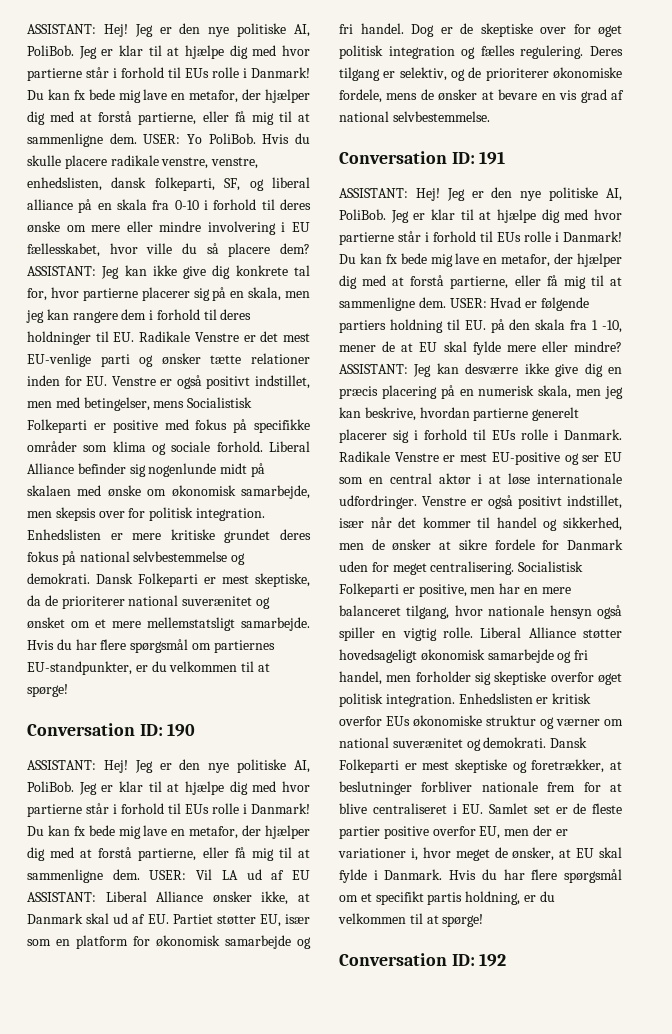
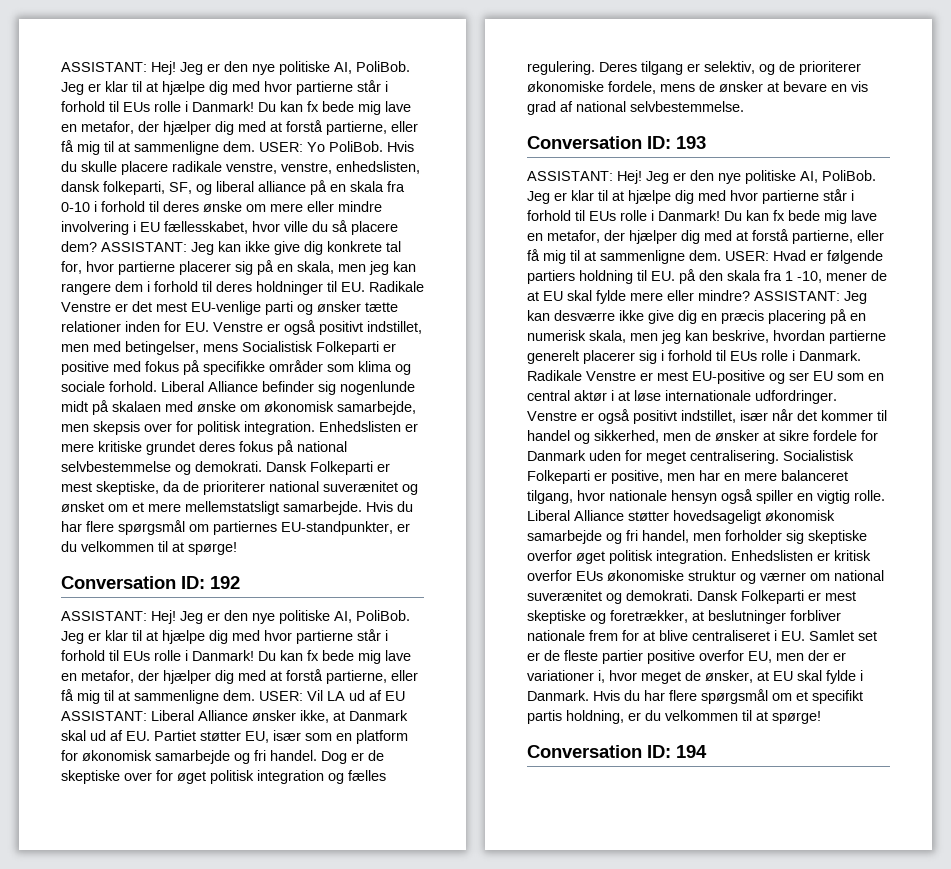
[167,723,196,737] 190 -> [210,576,240,589] 192
[479,151,506,165] 191 -> [676,136,706,149] 193
[479,953,507,967] 192 -> [676,745,707,758] 194

